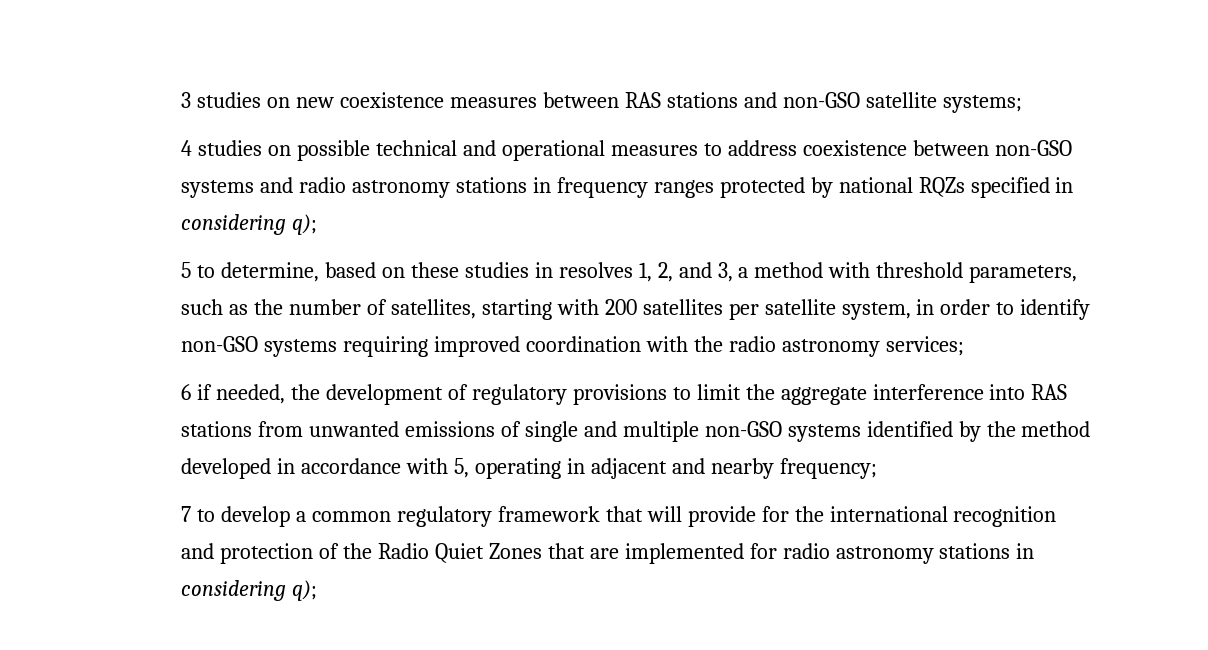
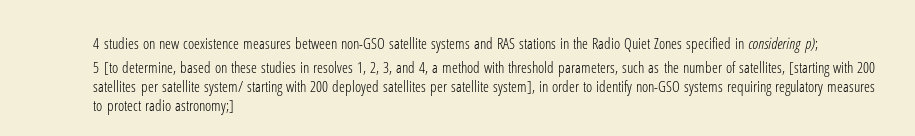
[181,92,192,108] 3 -> [93,38,100,49] 4
[624,92,1022,113] [181,140,1072,161] [181,177,965,198] RAS stations and non-GSO satellite systems; // 4 studies on possible technical and operational measures to address coexistence between non-GSO systems and radio astronomy stations in frequency ranges protected by national RQZs -> [340,37,683,53] non-GSO satellite systems and RAS stations in the Radio Quiet Zones
[292,214,318,235] q); -> [803,38,818,53] p);
[197,265,216,278] to -> [103,62,118,75] [to
[678,262,733,282] and 3, -> [383,61,429,75] 3, and 4,
[481,299,552,320] starting -> [788,62,830,77] [starting
[841,302,911,320] system, -> [203,80,536,96] system/ starting with 200 deployed satellites per satellite system],
[434,336,964,357] [181,384,1068,405] [181,421,1091,442] [181,458,877,479] [181,506,1057,527] [181,543,1035,564] [181,580,318,601] improved coordination with the radio astronomy services; // 6 if needed, the development of regulatory provisions to limit the aggregate interference into RAS stations from unwanted emissions of single and multiple non-GSO systems identified by the method developed in accordance with 5, operating in adjacent and nearby frequency; // 7 to develop a common regulatory framework that will provide for the international recognition and protection of the Radio Quiet Zones that are implemented for radio astronomy stations in considering q); -> [775,80,876,96] [93,99,234,115] regulatory measures to protect radio astronomy;]

